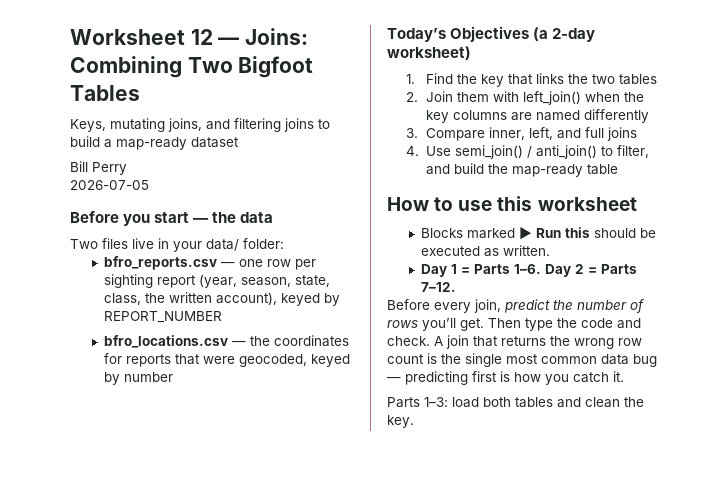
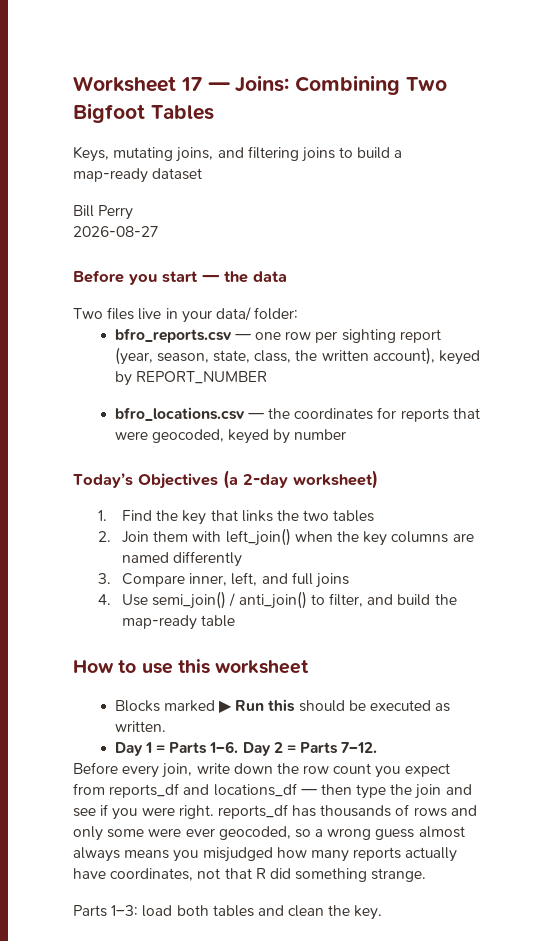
[190,29,213,45] 12 -> [181,77,202,91] 17
[70,180,149,190] 2026-07-05 -> [73,226,158,237] 2026-08-27
[504,299,644,313] [387,318,641,331] [387,335,642,349] [387,353,657,367] [387,371,624,385] predict the number of rows you’ll get. Then type the code and check. A join that returns the wrong row count is the single most common data bug — predicting first is how you catch it. -> [196,763,450,778] [73,783,472,799] [73,804,477,820] [73,826,465,841] [73,847,458,862] [73,868,427,882] write down the row count you expect from reports_df and locations_df — then type the join and see if you were right. reports_df has thousands of rows and only some were ever geocoded, so a wrong guess almost always means you misjudged how many reports actually have coordinates, not that R did something strange.

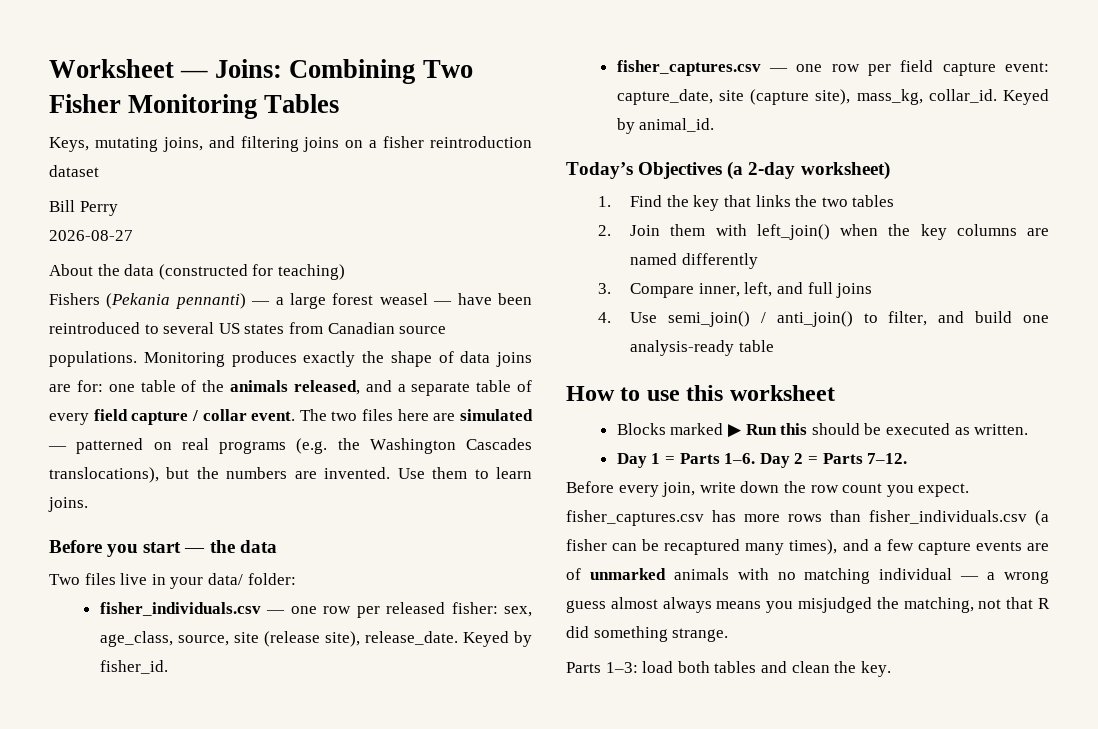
[181,77,202,91] 17 -> (174, 68) none
[73,103,145,123] Bigfoot -> [49,94,258,119] Fisher Monitoring
[339,147,403,159] [73,168,148,183] to build a map-ready -> [345,136,533,148] on a fisher reintroduction
(158, 231) none -> [49,264,345,280] [49,293,532,309] [49,322,447,334] [49,351,532,367] [49,380,532,396] [49,409,533,425] [48,438,532,454] [49,467,533,483] [48,497,88,512] // About the data (constructed for teaching) // Fishers (Pekania pennanti) — a large forest weasel — have been reintroduced to several US states from Canadian source populations. Monitoring produces exactly the shape of data joins are for: one table of the animals released, and a separate table of every field capture / collar event. The two files here are simulated — patterned on real programs (e.g. the Washington Cascades translocations), but the numbers are invented. Use them to learn joins.
[114,328,441,343] [114,347,480,365] [114,371,267,386] [114,407,480,422] [114,429,347,444] bfro_reports.csv — one row per sighting report (year, season, state, class, the written account), keyed by REPORT_NUMBER // bfro_locations.csv — the coordinates for reports that were geocoded, keyed by number -> [99,602,532,618] [99,631,533,647] [99,660,168,674] [616,60,1049,76] [616,89,1049,105] [616,118,715,134] fisher_individuals.csv — one row per released fisher: sex, age_class, source, site (release site), release_date. Keyed by fisher_id. // fisher_captures.csv — one row per field capture event: capture_date, site (capture site), mass_kg, collar_id. Keyed by animal_id.
[434,594,457,605] [122,615,198,630] the map-ready -> [1022,315,1049,323] [630,340,735,356] one analysis-ready
[404,763,450,777] [73,783,472,799] [73,804,477,820] [73,826,311,841] expect from reports_df and locations_df — then type the join and see if you were right. reports_df has thousands of rows and only some were ever geocoded, so -> [918,483,970,497] [566,510,1049,526] [566,539,1049,555] [566,568,980,584] expect. fisher_captures.csv has more rows than fisher_individuals.csv (a fisher can be recaptured many times), and a few capture events are of unmarked animals with no matching individual —
[276,847,458,862] [73,868,194,881] how many reports actually have coordinates, -> [876,597,974,613] the matching,

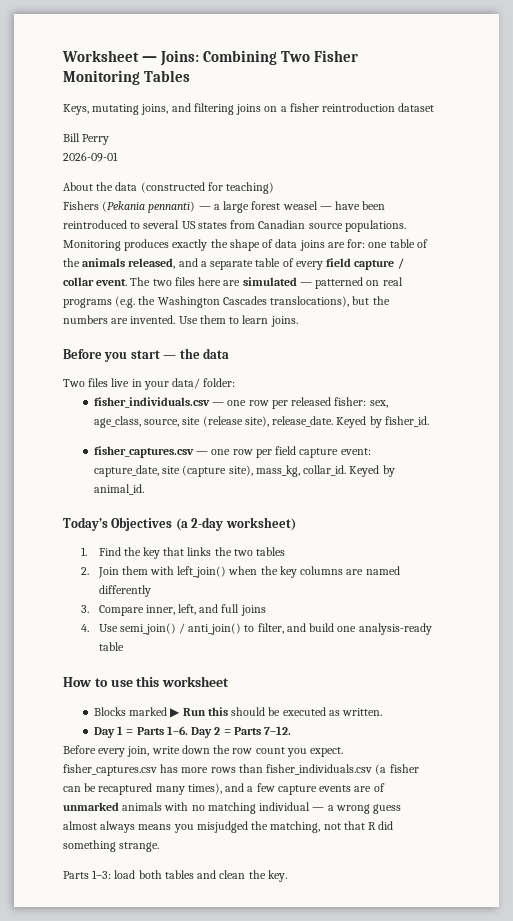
[49,230,133,241] 2026-08-27 -> [63,152,118,162] 2026-09-01

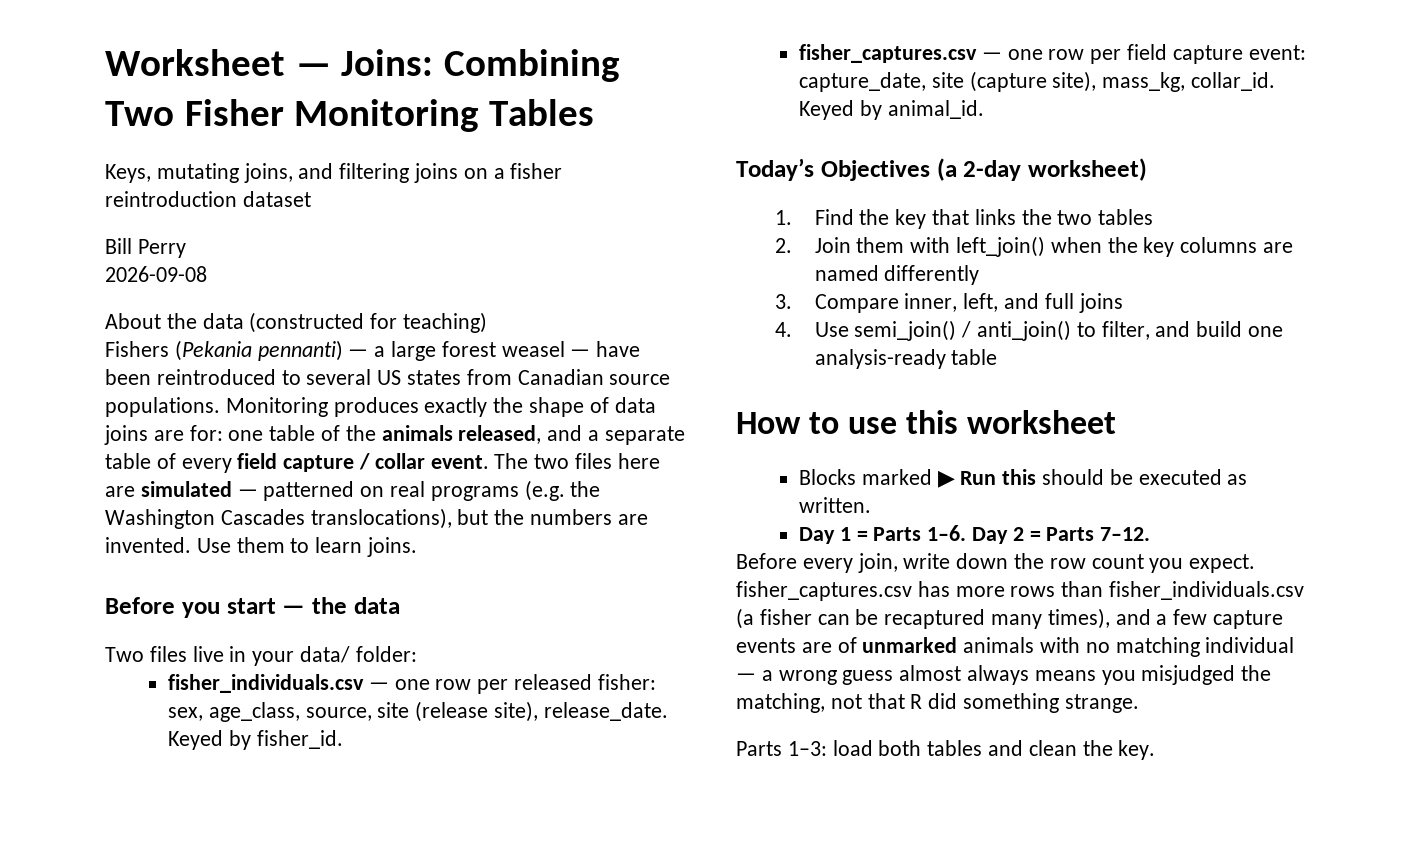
[63,152,118,162] 2026-09-01 -> [105,266,207,282] 2026-09-08

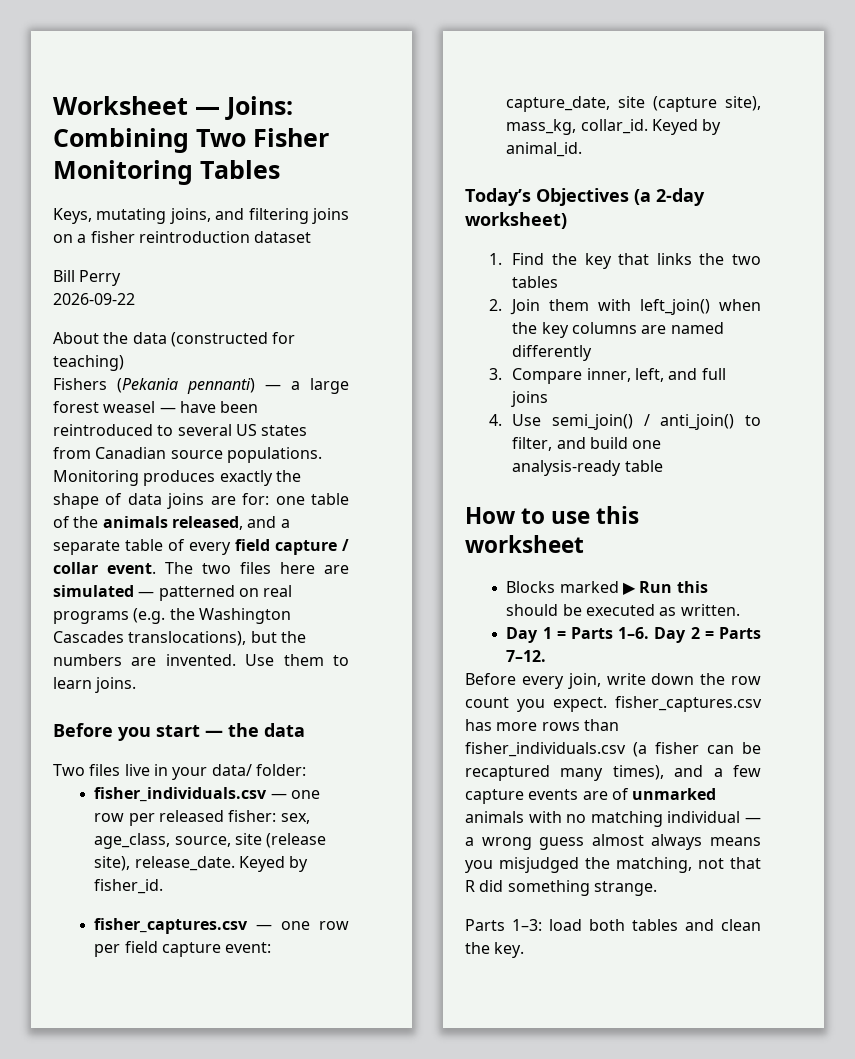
[105,266,207,282] 2026-09-08 -> [53,293,135,305] 2026-09-22

